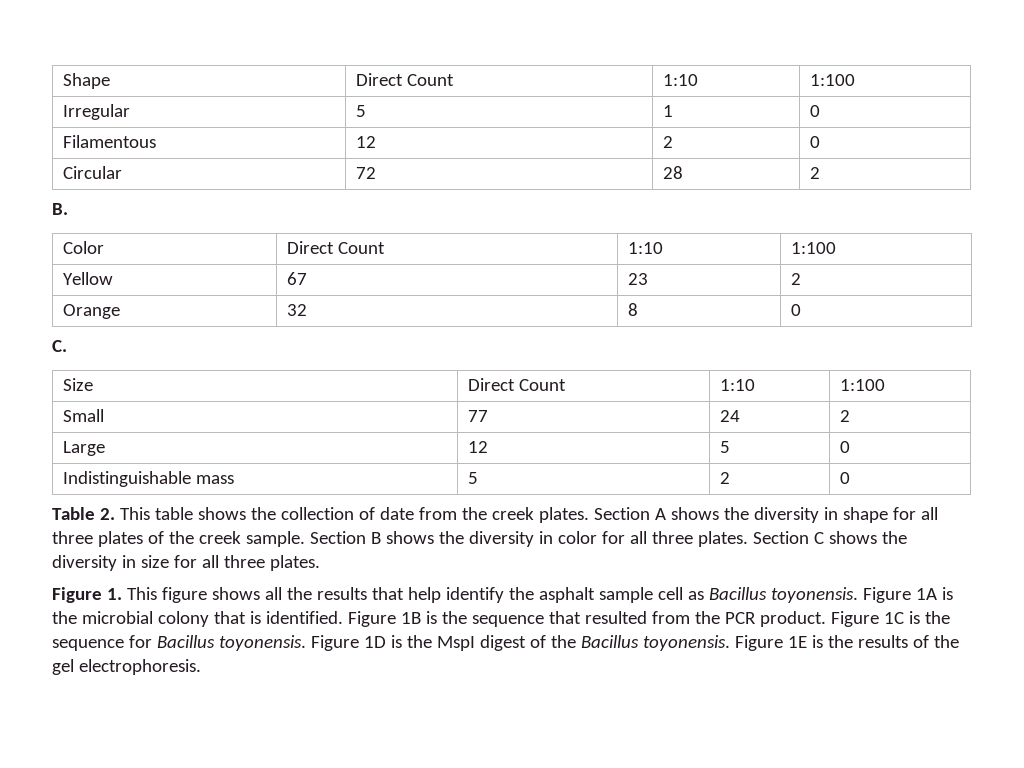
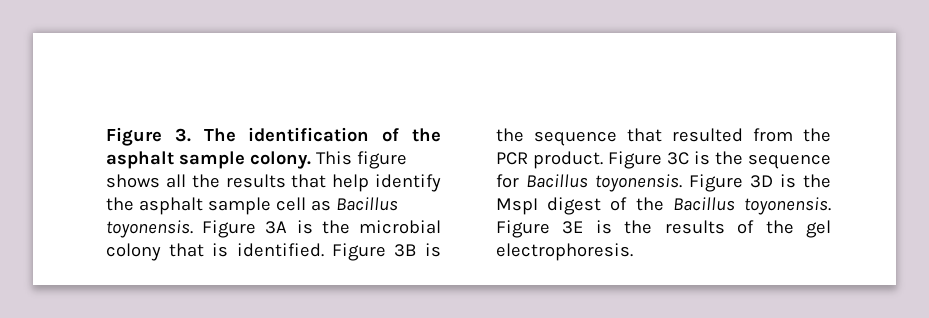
[62,73,110,89] [355,73,454,86] [662,74,698,86] [809,74,855,86] [62,104,130,120] [355,105,366,117] [662,105,673,117] [809,105,820,117] [62,135,156,148] [355,136,376,148] [662,136,673,148] [809,136,820,148] [62,166,122,179] [355,167,376,179] [662,166,683,179] [809,167,820,179] [52,203,68,215] [62,241,104,254] [286,241,385,254] [627,242,663,254] [790,242,836,254] [62,272,113,285] [286,272,307,285] [627,273,648,285] [790,273,801,285] [62,304,120,319] [286,304,307,316] [627,303,638,316] [790,304,801,316] [52,340,67,352] [62,378,93,391] [467,378,566,391] [719,379,755,391] [839,379,885,391] [62,409,104,422] [467,410,488,422] [719,410,740,422] [839,410,850,422] [62,441,105,456] [467,441,488,453] [719,441,730,453] [839,441,850,453] [62,471,234,487] [467,472,478,484] [719,472,730,484] [839,472,850,484] [52,507,938,523] [52,531,907,547] [52,555,320,571] [52,587,122,603] Shape | Direct Count | 1:10 | 1:100 // Irregular | 5 | 1 | 0 // Filamentous | 12 | 2 | 0 // Circular | 72 | 28 | 2 // B. // Color | Direct Count | 1:10 | 1:100 // Yellow | 67 | 23 | 2 // Orange | 32 | 8 | 0 // C. // Size | Direct Count | 1:10 | 1:100 // Small | 77 | 24 | 2 // Large | 12 | 5 | 0 // Indistinguishable mass | 5 | 2 | 0 // Table 2. This table shows the collection of date from the creek plates. Section A shows the diversity in shape for all three plates of the creek sample. Section B shows the diversity in color for all three plates. Section C shows the diversity in size for all three plates. // Figure 1. -> [106,127,441,146] [106,151,311,169] Figure 3. The identification of the asphalt sample colony.
[915,588,937,600] 1A -> [265,221,288,234] 3A
[400,612,421,624] 1B -> [393,244,417,257] 3B
[883,612,904,624] 1C -> [667,152,689,165] 3C
[363,636,386,648] 1D -> [750,175,773,188] 3D
[787,636,807,648] 1E -> [562,221,584,234] 3E

